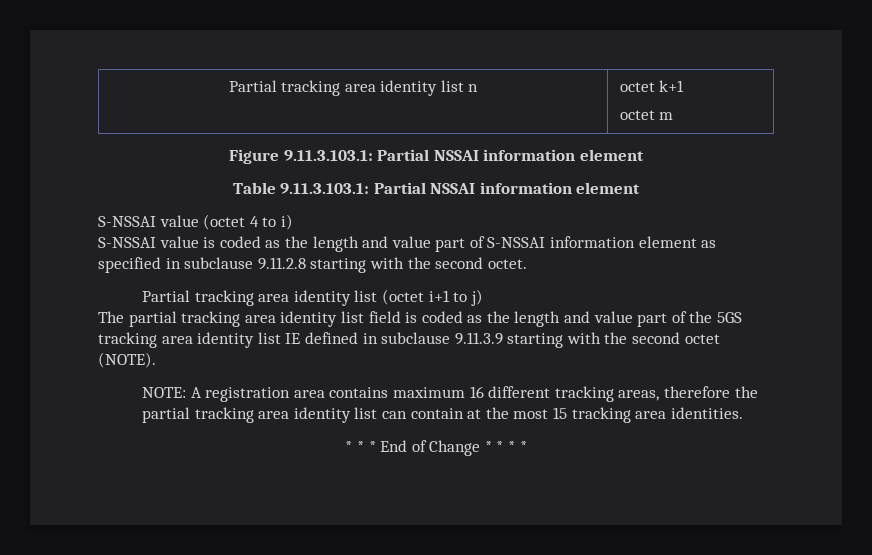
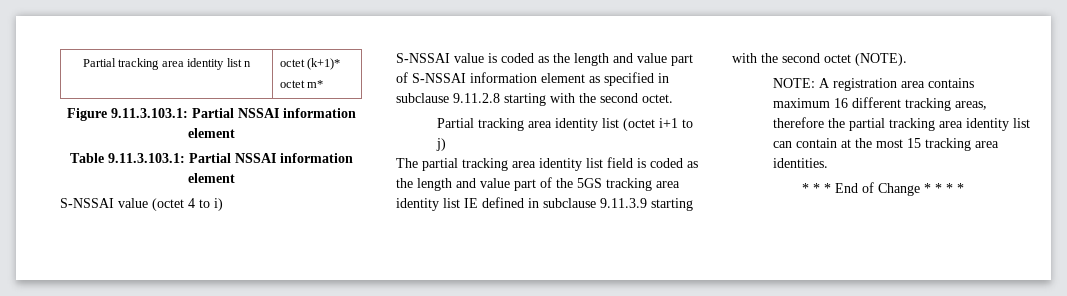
[659,80,685,92] [619,110,674,120] k+1 // octet m -> [307,58,341,70] [279,80,324,88] (k+1)* // octet m*

